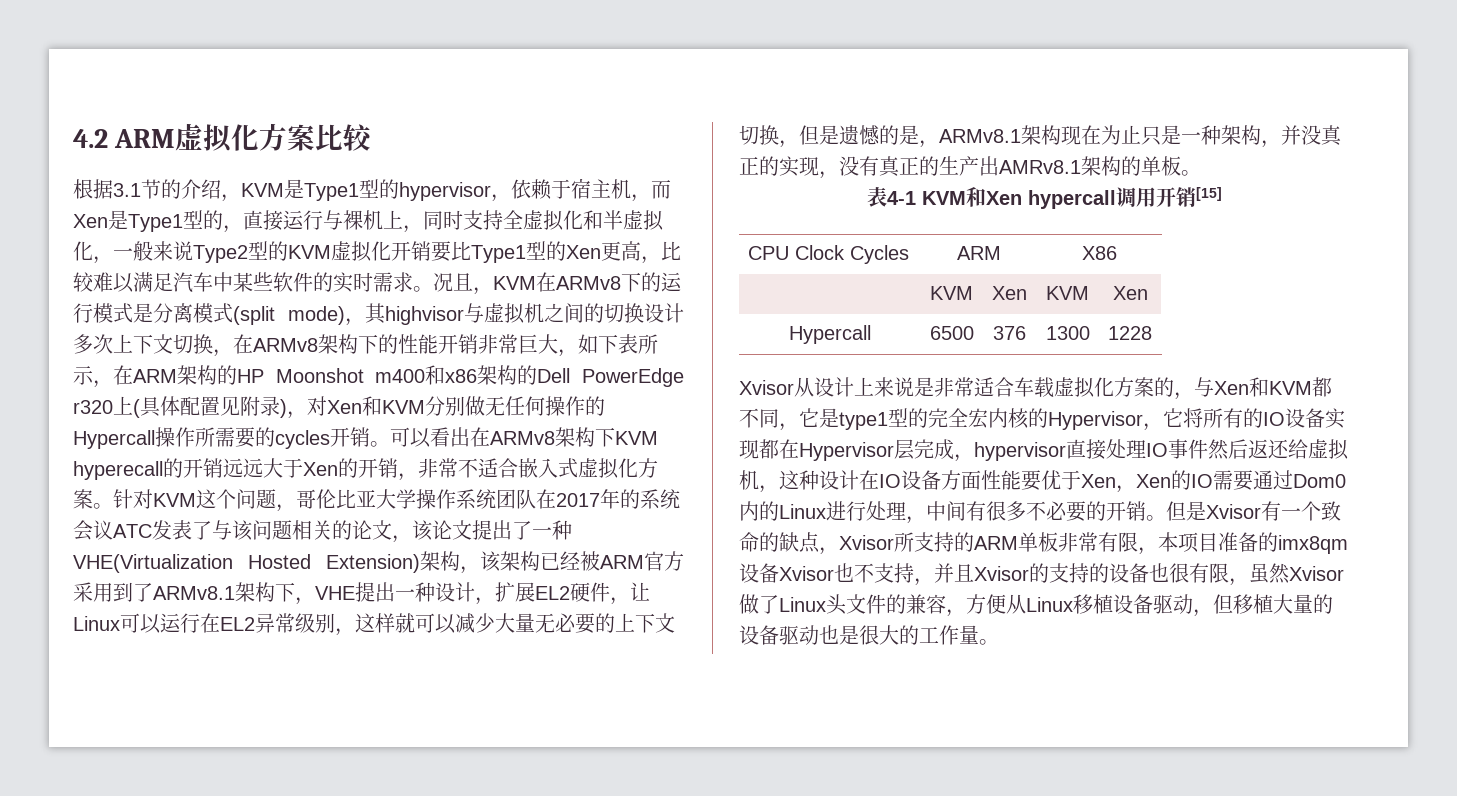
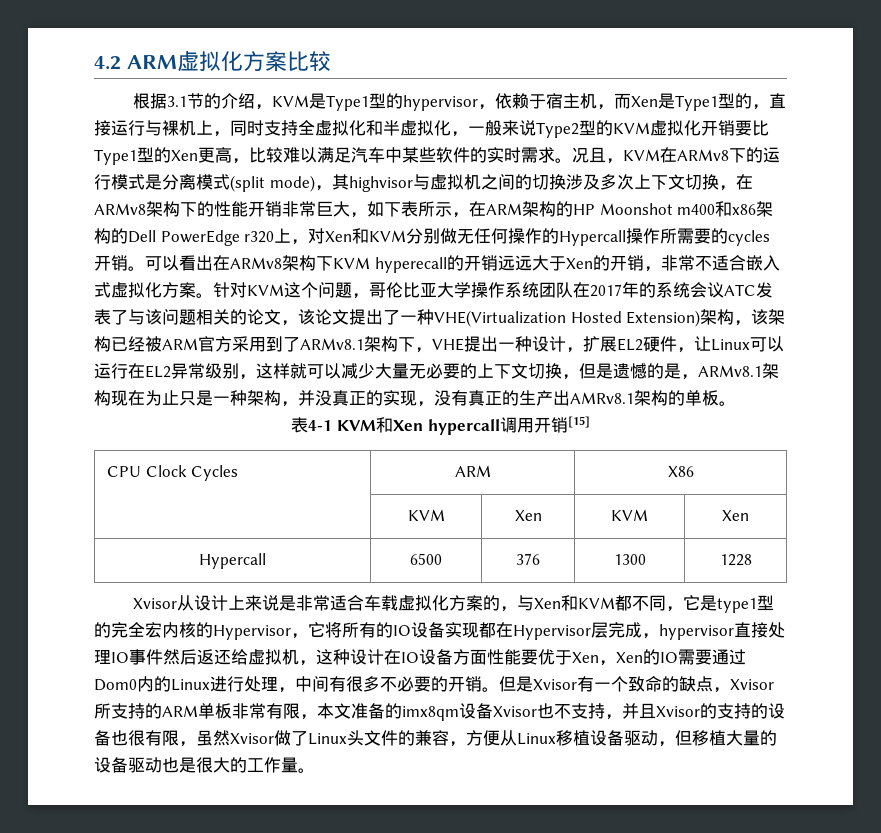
[644,303,684,323] 设计 -> [565,174,600,190] 涉及
[133,396,287,418] (具体配置见附录) -> (292, 235) none
[1178,532,1218,553] 项目 -> [334,703,351,719] 文

